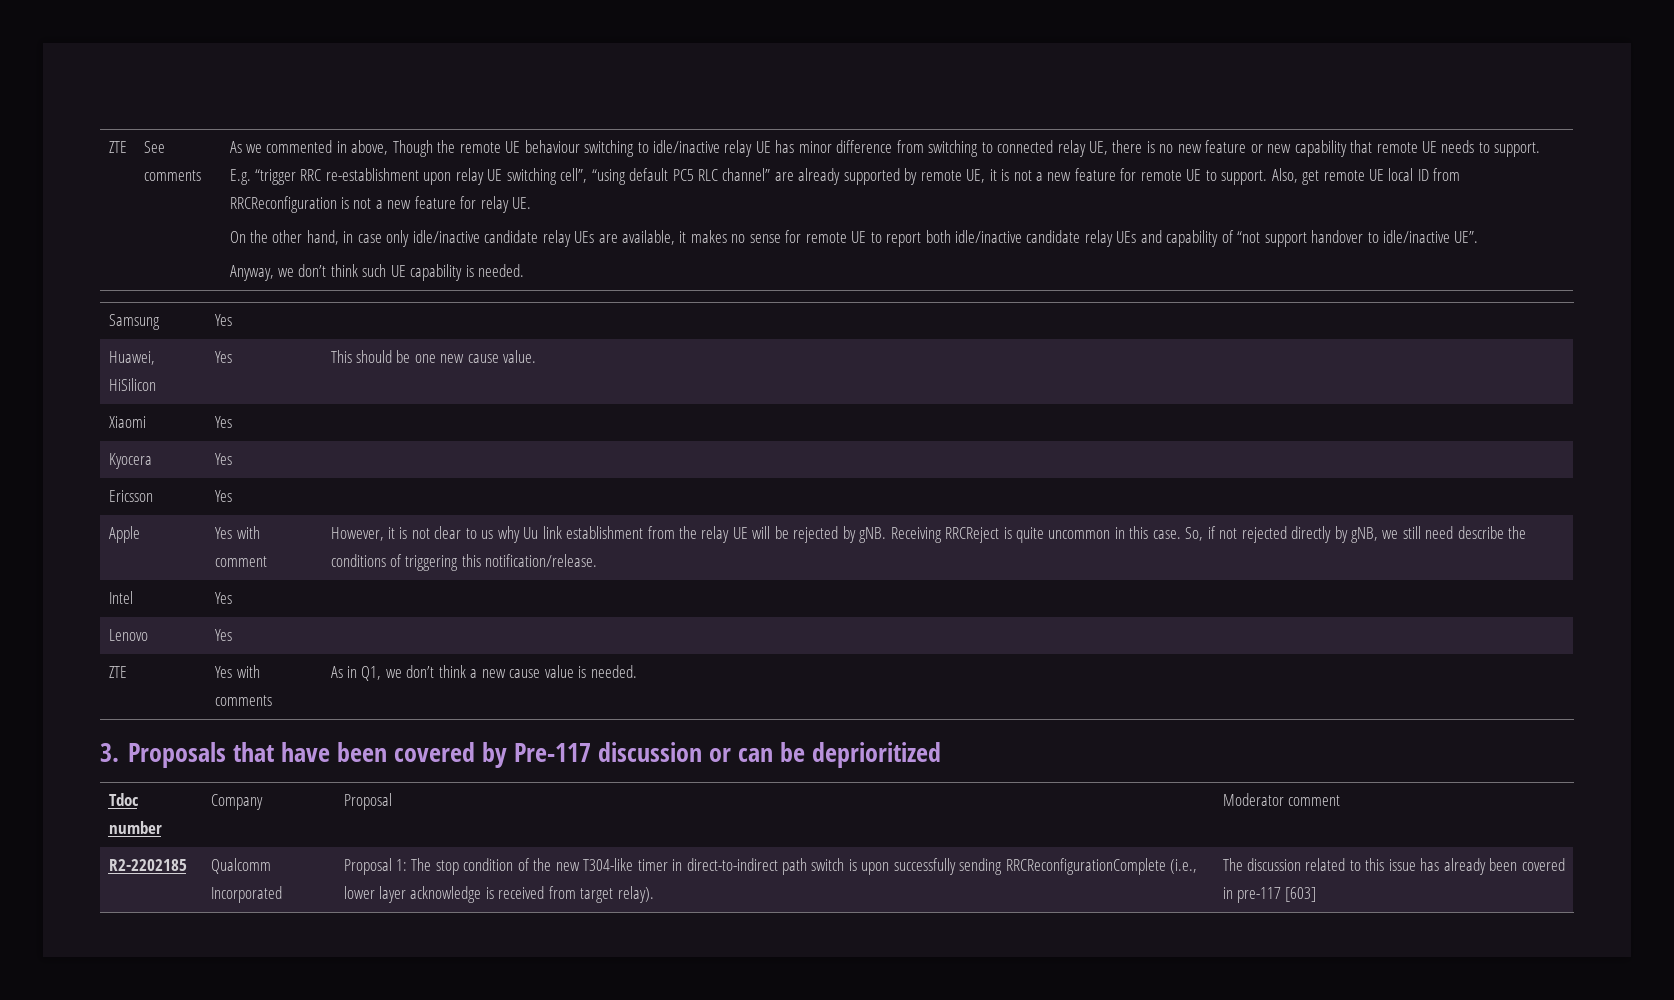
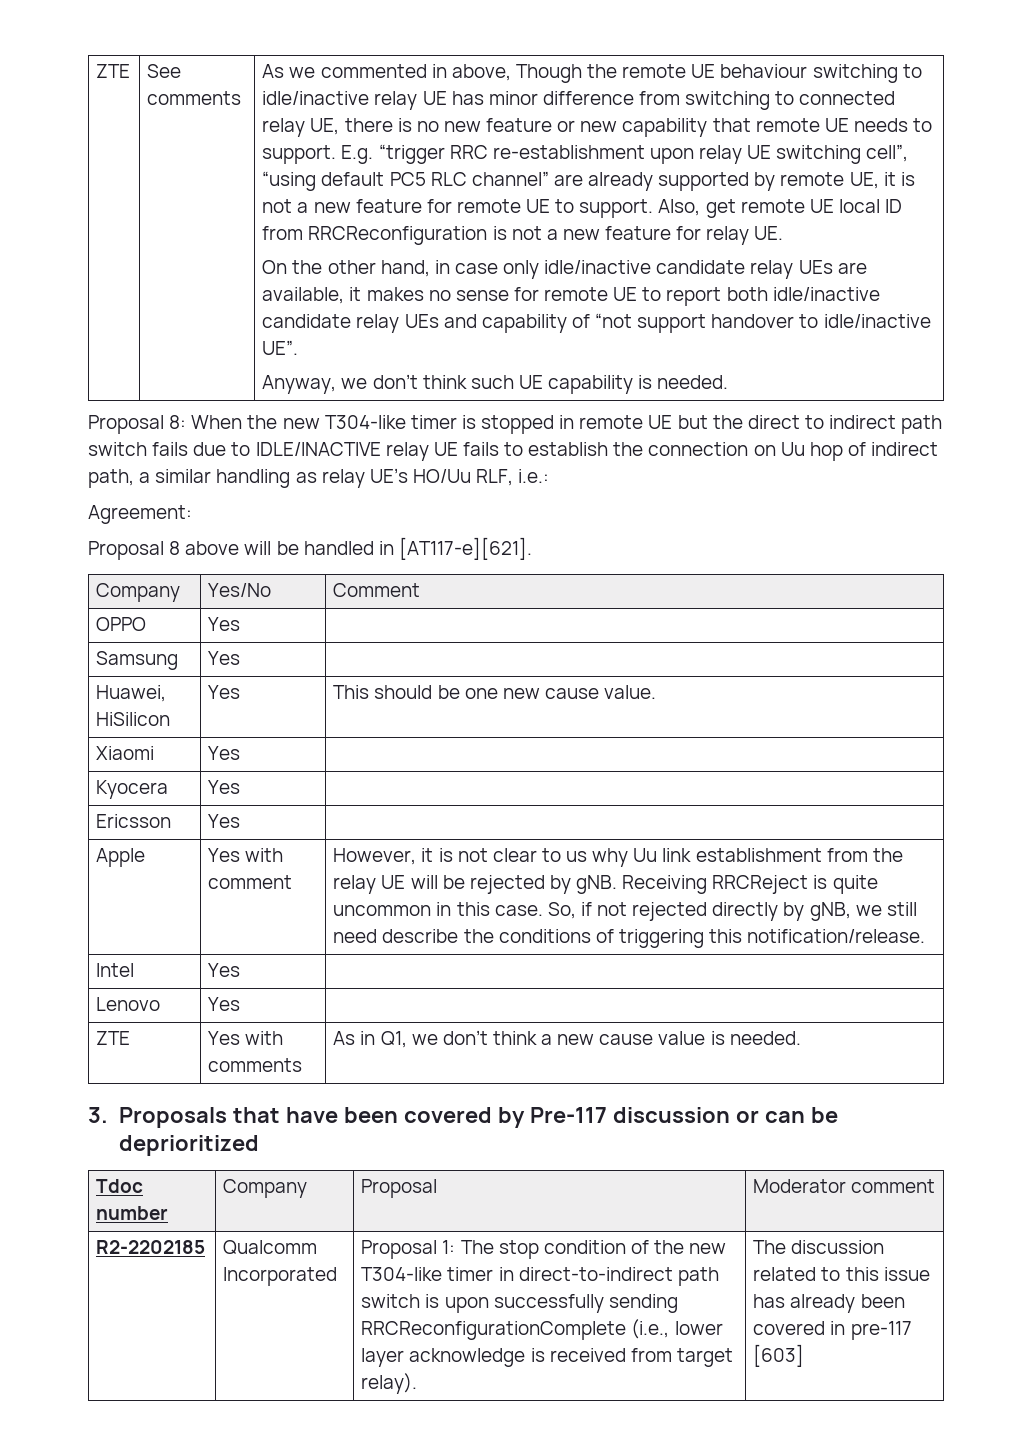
(525, 270) none -> [88,415,943,434] [88,442,939,461] [88,468,550,488] [88,505,192,524] [88,537,532,560] [96,583,181,602] [208,583,272,597] [333,583,421,597] [96,617,147,631] [208,617,241,631] // Proposal 8: When the new T304-like timer is stopped in remote UE but the direct to indirect path switch fails due to IDLE/INACTIVE relay UE fails to establish the connection on Uu hop of indirect path, a similar handling as relay UE’s HO/Uu RLF, i.e.: // Agreement: // Proposal 8 above will be handled in [AT117-e][621]. // Company | Yes/No | Comment // OPPO | Yes |

